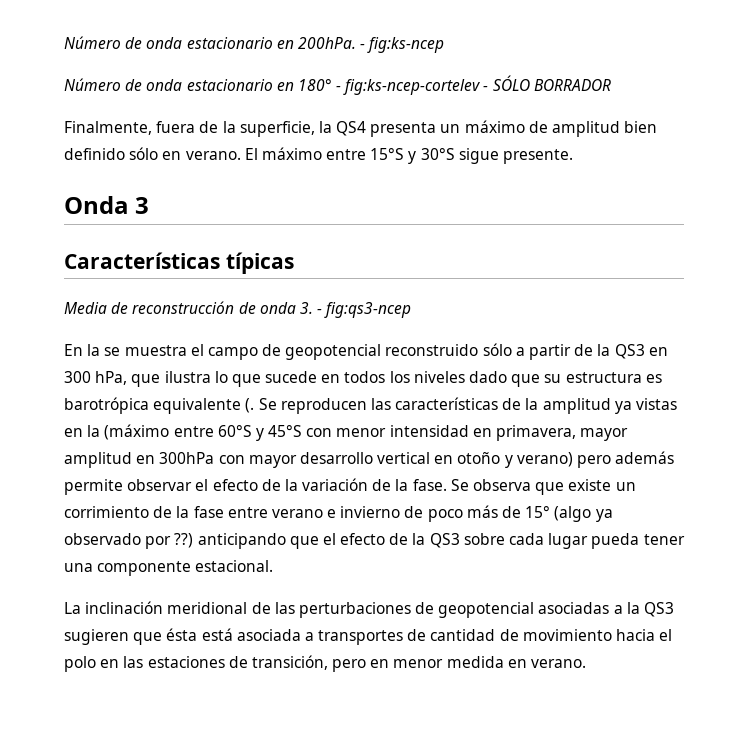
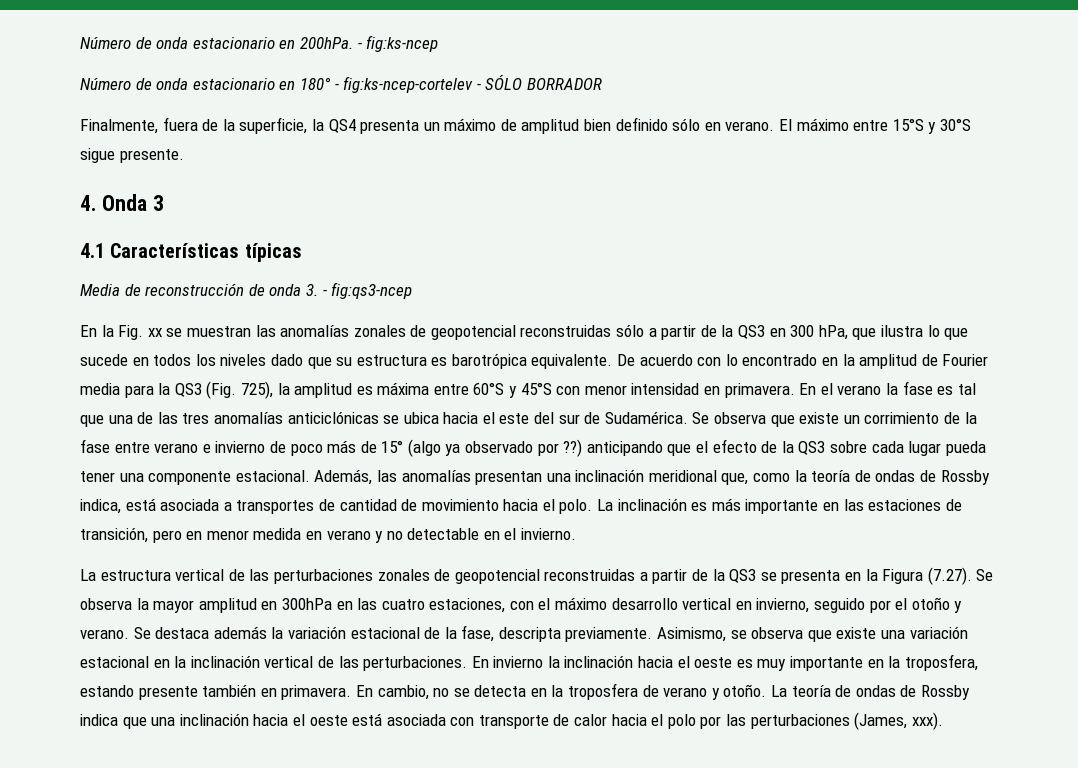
(574, 156) none -> [80,195,96,211] 4.
(150, 205) none -> [80,243,105,258] 4.1
[104,344,479,360] se muestra el campo de geopotencial reconstruido -> [118,325,612,340] Fig. xx se muestran las anomalías zonales de geopotencial reconstruidas
[153,397,678,414] [64,424,170,440] equivalente (. Se reproducen las características de la amplitud ya vistas en la (máximo -> [531,354,989,369] [80,381,430,399] equivalente. De acuerdo con lo encontrado en la amplitud de Fourier media para la QS3 (Fig. 725), la amplitud es máxima
[496,425,629,441] [64,451,675,468] [64,478,447,495] primavera, mayor amplitud en 300hPa con mayor desarrollo vertical en otoño y verano) pero además permite observar el efecto de la variación de la fase. -> [724,381,976,398] [80,411,688,427] primavera. En el verano la fase es tal que una de las tres anomalías anticiclónicas se ubica hacia el este del sur de Sudamérica.
[64,601,675,618] [64,628,198,645] // La inclinación meridional de las perturbaciones de geopotencial asociadas a la QS3 sugieren que ésta -> [314,469,990,485] [80,499,121,514] Además, las anomalías presentan una inclinación meridional que, como la teoría de ondas de Rossby indica,
[64,656,96,672] polo -> [559,498,819,514] polo. La inclinación es más importante
[531,659,587,668] verano. -> [326,528,577,543] [80,567,994,585] [80,597,963,613] [80,625,968,642] [80,654,978,671] [80,683,970,700] [80,712,943,730] verano y no detectable en el invierno. // La estructura vertical de las perturbaciones zonales de geopotencial reconstruidas a partir de la QS3 se presenta en la Figura (7.27). Se observa la mayor amplitud en 300hPa en las cuatro estaciones, con el máximo desarrollo vertical en invierno, seguido por el otoño y verano. Se destaca además la variación estacional de la fase, descripta previamente. Asimismo, se observa que existe una variación estacional en la inclinación vertical de las perturbaciones. En invierno la inclinación hacia el oeste es muy importante en la troposfera, estando presente también en primavera. En cambio, no se detecta en la troposfera de verano y otoño. La teoría de ondas de Rossby indica que una inclinación hacia el oeste está asociada con transporte de calor hacia el polo por las perturbaciones (James, xxx).

